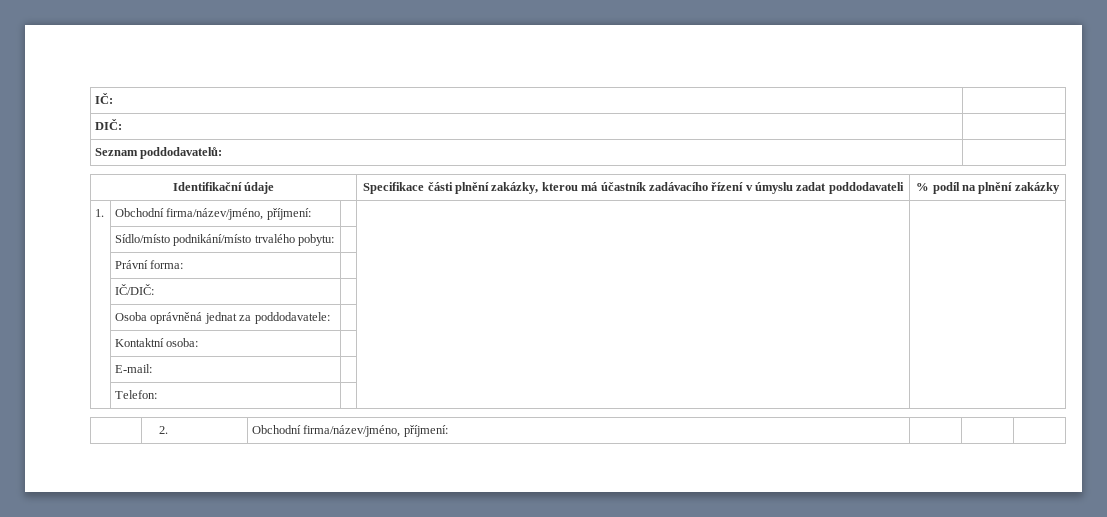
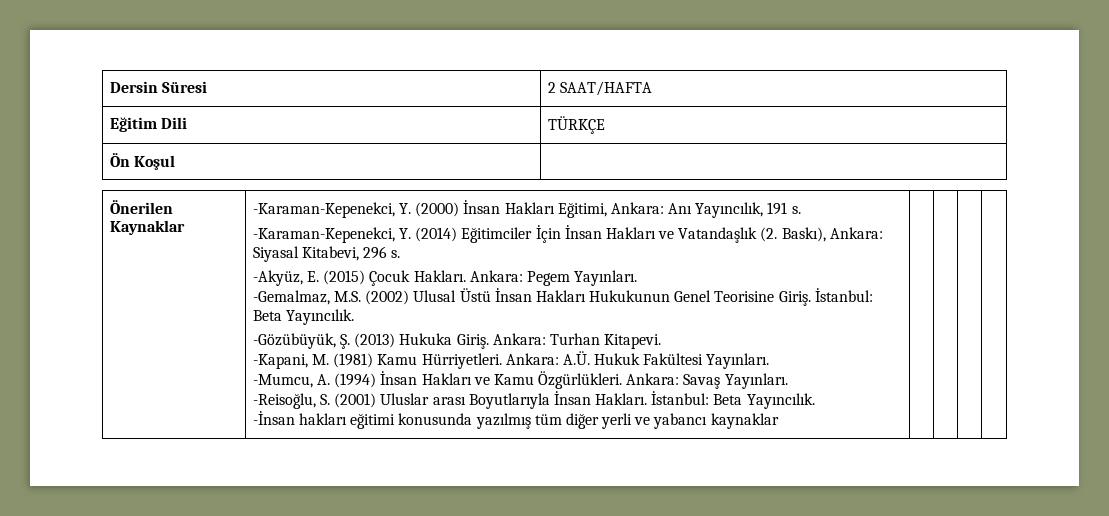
[95,93,114,104] [95,119,123,130] [95,147,223,159] [172,182,275,194] [363,182,904,194] [916,182,1060,194] [95,209,105,217] [115,208,311,220] [115,234,335,246] [115,260,184,269] [115,284,155,295] [115,312,330,324] [115,338,199,347] [115,364,153,373] [115,390,158,399] [159,426,169,434] [252,425,448,437] IČ: | // DIČ: | // Seznam poddodavatelů: | // Identifikační údaje | Specifikace části plnění zakázky, kterou má účastník zadávacího řízení v úmyslu zadat poddodavateli | % podíl na plnění zakázky // 1. | Obchodní firma/název/jméno, příjmení: | | | // | Sídlo/místo podnikání/místo trvalého pobytu: | | | // | Právní forma: | | | // | IČ/DIČ: | | | // | Osoba oprávněná jednat za poddodavatele: | | | // | Kontaktní osoba: | | | // | E-mail: | | | // | Telefon: | | | // | 2. | Obchodní firma/název/jméno, příjmení: -> [109,81,208,93] [547,81,653,96] [109,117,188,132] [547,116,605,134] [109,153,176,170] [109,200,173,214] [109,220,185,235] [252,200,801,218] [252,225,883,243] [252,246,401,262] [252,270,638,286] [252,288,873,306] [252,309,355,325] [252,333,662,349] [252,351,770,369] [252,371,788,389] [252,391,815,409] [252,411,779,429] Dersin Süresi | 2 SAAT/HAFTA // Eğitim Dili | TÜRKÇE // Ön Koşul | // Önerilen Kaynaklar | -Karaman-Kepenekci, Y. (2000) İnsan Hakları Eğitimi, Ankara: Anı Yayıncılık, 191 s. // -Karaman-Kepenekci, Y. (2014) Eğitimciler İçin İnsan Hakları ve Vatandaşlık (2. Baskı), Ankara: Siyasal Kitabevi, 296 s. // -Akyüz, E. (2015) Çocuk Hakları. Ankara: Pegem Yayınları. // -Gemalmaz, M.S. (2002) Ulusal Üstü İnsan Hakları Hukukunun Genel Teorisine Giriş. İstanbul: Beta Yayıncılık. // -Gözübüyük, Ş. (2013) Hukuka Giriş. Ankara: Turhan Kitapevi. // -Kapani, M. (1981) Kamu Hürriyetleri. Ankara: A.Ü. Hukuk Fakültesi Yayınları. // -Mumcu, A. (1994) İnsan Hakları ve Kamu Özgürlükleri. Ankara: Savaş Yayınları. // -Reisoğlu, S. (2001) Uluslar arası Boyutlarıyla İnsan Hakları. İstanbul: Beta Yayıncılık. // -İnsan hakları eğitimi konusunda yazılmış tüm diğer yerli ve yabancı kaynaklar |

